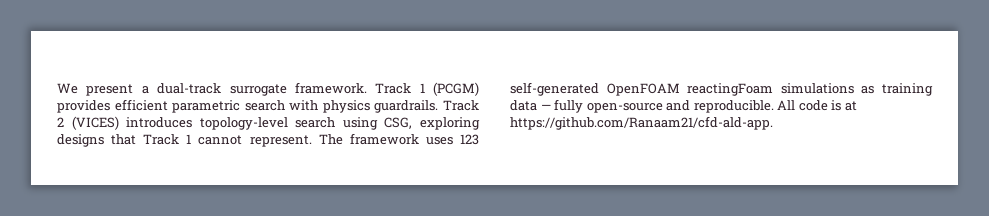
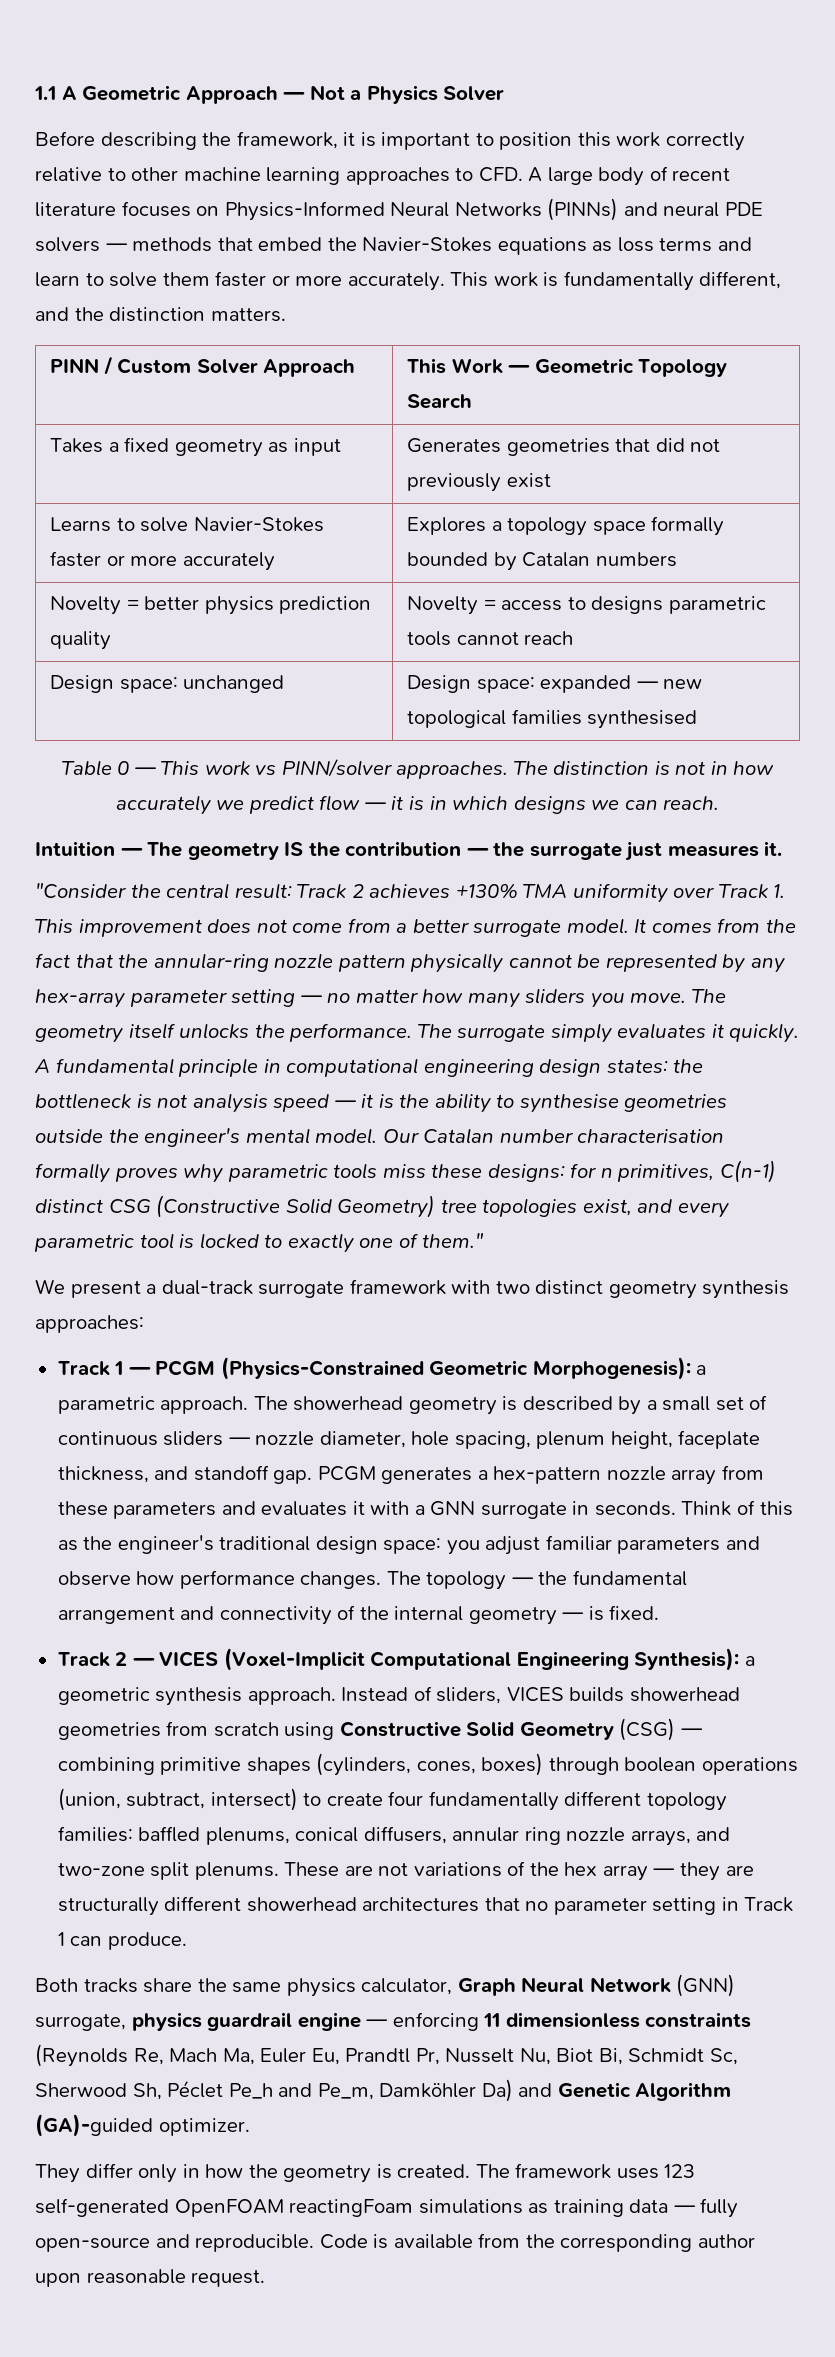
(57, 88) none -> [34,85,505,104] [35,131,745,151] [35,166,731,186] [35,198,763,221] [35,237,752,255] [35,271,782,291] [35,307,286,322] [50,356,356,377] [407,358,728,377] [407,394,473,409] [50,437,341,457] [407,438,721,456] [407,473,551,492] [50,517,324,532] [50,551,275,571] [407,516,725,536] [407,552,677,571] [50,596,372,615] [50,631,112,650] [407,596,766,615] [407,631,574,646] [50,675,285,693] [407,675,703,693] [407,709,698,729] [61,759,775,779] [115,795,720,815] [35,841,783,861] [35,883,786,903] [35,918,796,937] [35,953,785,973] [35,988,726,1008] [35,1023,800,1043] [34,1058,704,1077] [35,1093,728,1113] [35,1128,725,1147] [35,1160,776,1183] [35,1195,729,1218] [34,1233,485,1253] 1.1 A Geometric Approach — Not a Physics Solver // Before describing the framework, it is important to position this work correctly relative to other machine learning approaches to CFD. A large body of recent literature focuses on Physics-Informed Neural Networks (PINNs) and neural PDE solvers — methods that embed the Navier-Stokes equations as loss terms and learn to solve them faster or more accurately. This work is fundamentally different, and the distinction matters. // PINN / Custom Solver Approach | This Work — Geometric Topology Search // Takes a fixed geometry as input | Generates geometries that did not previously exist // Learns to solve Navier-Stokes faster or more accurately | Explores a topology space formally bounded by Catalan numbers // Novelty = better physics prediction quality | Novelty = access to designs parametric tools cannot reach // Design space: unchanged | Design space: expanded — new topological families synthesised // Table 0 — This work vs PINN/solver approaches. The distinction is not in how accurately we predict flow — it is in which designs we can reach. // Intuition — The geometry IS the contribution — the surrogate just measures it. // "Consider the central result: Track 2 achieves +130% TMA uniformity over Track 1. This improvement does not come from a better surrogate model. It comes from the fact that the annular-ring nozzle pattern physically cannot be represented by any hex-array parameter setting — no matter how many sliders you move. The geometry itself unlocks the performance. The surrogate simply evaluates it quickly. A fundamental principle in computational engineering design states: the bottleneck is not analysis speed — it is the ability to synthesise geometries outside the engineer's mental model. Our Catalan number characterisation formally proves why parametric tools miss these designs: for n primitives, C(n-1) distinct CSG (Constructive Solid Geometry) tree topologies exist, and every parametric tool is locked to exactly one of them." //
[294,82,479,96] [57,99,479,113] [57,116,480,130] [57,134,312,147] framework. Track 1 (PCGM) provides efficient parametric search with physics guardrails. Track 2 (VICES) introduces topology-level search using CSG, exploring designs that Track 1 cannot represent. -> [349,1279,790,1299] [35,1315,144,1333] [57,1357,707,1380] [57,1395,768,1415] [57,1430,761,1449] [57,1465,764,1485] [57,1500,793,1519] [57,1535,760,1555] [57,1570,687,1590] [57,1605,660,1625] [57,1648,755,1671] [57,1686,740,1706] [57,1718,703,1741] [57,1753,798,1776] [57,1788,727,1811] [57,1826,731,1846] [57,1861,754,1881] [57,1896,794,1916] [57,1932,187,1950] [35,1974,736,1997] [35,2012,752,2031] [35,2044,738,2067] [35,2079,732,2102] [35,2114,250,2137] [35,2163,471,2183] framework with two distinct geometry synthesis approaches: // Track 1 — PCGM (Physics-Constrained Geometric Morphogenesis): a parametric approach. The showerhead geometry is described by a small set of continuous sliders — nozzle diameter, hole spacing, plenum height, faceplate thickness, and standoff gap. PCGM generates a hex-pattern nozzle array from these parameters and evaluates it with a GNN surrogate in seconds. Think of this as the engineer's traditional design space: you adjust familiar parameters and observe how performance changes. The topology — the fundamental arrangement and connectivity of the internal geometry — is fixed. // Track 2 — VICES (Voxel-Implicit Computational Engineering Synthesis): a geometric synthesis approach. Instead of sliders, VICES builds showerhead geometries from scratch using Constructive Solid Geometry (CSG) — combining primitive shapes (cylinders, cones, boxes) through boolean operations (union, subtract, intersect) to create four fundamentally different topology families: baffled plenums, conical diffusers, annular ring nozzle arrays, and two-zone split plenums. These are not variations of the hex array — they are structurally different showerhead architectures that no parameter setting in Track 1 can produce. // Both tracks share the same physics calculator, Graph Neural Network (GNN) surrogate, physics guardrail engine — enforcing 11 dimensionless constraints (Reynolds Re, Mach Ma, Euler Eu, Prandtl Pr, Nusselt Nu, Biot Bi, Schmidt Sc, Sherwood Sh, Péclet Pe_h and Pe_m, Damköhler Da) and Genetic Algorithm (GA)-guided optimizer. // They differ only in how the geometry is created.
[777,100,857,111] [510,116,773,130] All code is at https://github.com/Ranaam21/cfd-ald-app. -> [319,2233,755,2252] [35,2269,266,2287] Code is available from the corresponding author upon reasonable request.

